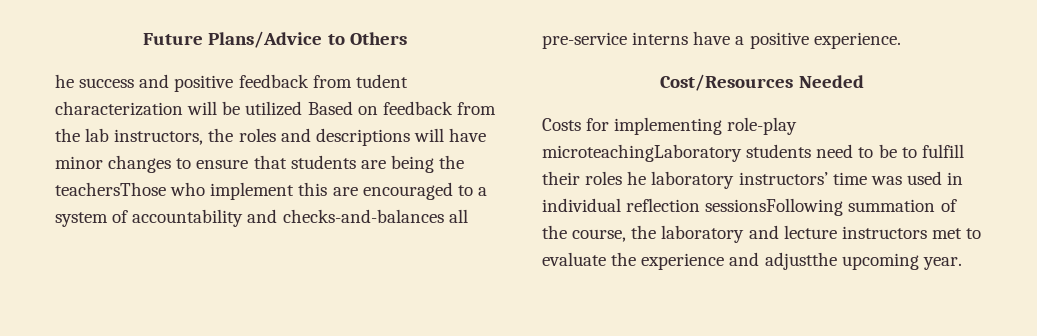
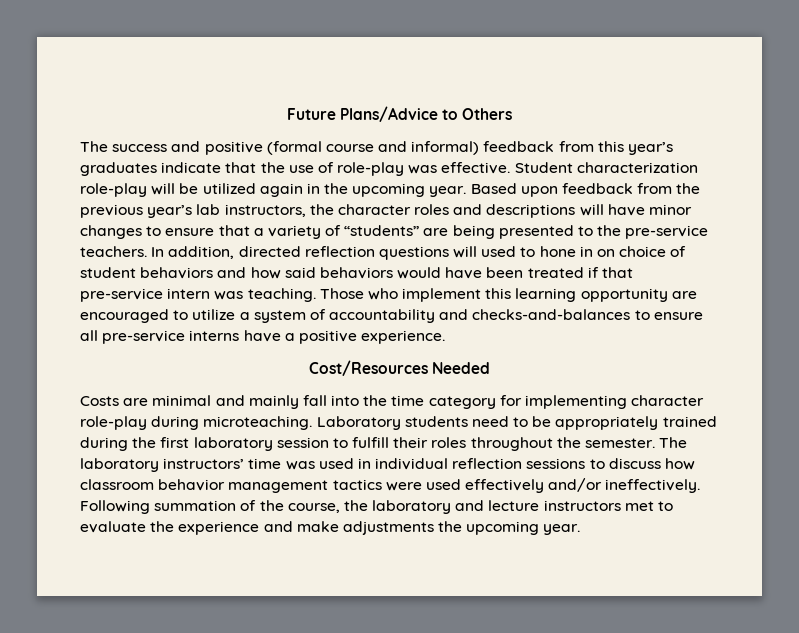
[55,74,74,88] he -> [80,141,108,152] The
[238,74,408,88] [55,101,378,116] feedback from tudent characterization will be utilized Based on -> [266,141,674,155] [80,162,698,176] [80,183,558,197] (formal course and informal) feedback from this year’s graduates indicate that the use of role-play was effective. Student characterization role-play will be utilized again in the upcoming year. Based upon
(80, 135) none -> [80,204,193,218] previous year’s
(234, 135) none -> [337,204,411,215] character
[290,155,465,173] [55,182,166,196] students are being the teachersThose -> [253,225,709,239] [80,246,687,260] [80,267,634,279] [80,288,364,302] a variety of “students” are being presented to the pre-service teachers. In addition, directed reflection questions will used to hone in on choice of student behaviors and how said behaviors would have been treated if that pre-service intern was teaching. Those
(328, 189) none -> [515,288,668,302] learning opportunity
(473, 190) none -> [192,309,236,320] utilize
(444, 216) none -> [634,310,703,320] to ensure
[586,117,798,135] [542,144,964,162] [542,171,647,185] for implementing role-play microteachingLaboratory students need to be to fulfill their roles he -> [123,395,705,409] [80,416,717,430] [80,437,688,451] are minimal and mainly fall into the time category for implementing character role-play during microteaching. Laboratory students need to be appropriately trained during the first laboratory session to fulfill their roles throughout the semester. The
[705,198,844,216] sessionsFollowing -> [526,458,696,470] [80,478,701,493] [80,500,150,514] sessions to discuss how classroom behavior management tactics were used effectively and/or ineffectively. Following
[764,252,837,270] adjustthe -> [296,521,463,535] make adjustments the

